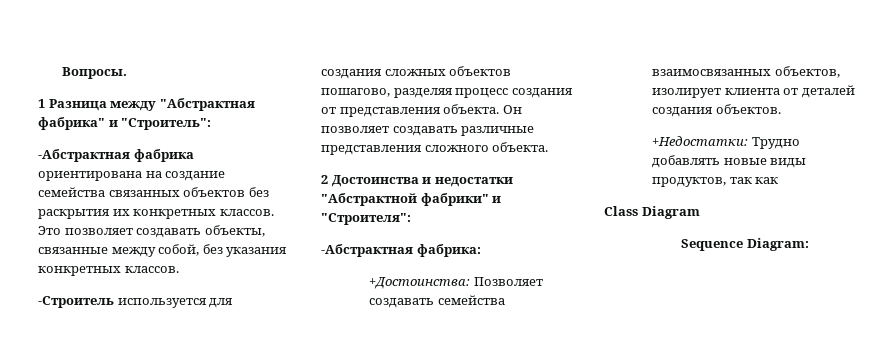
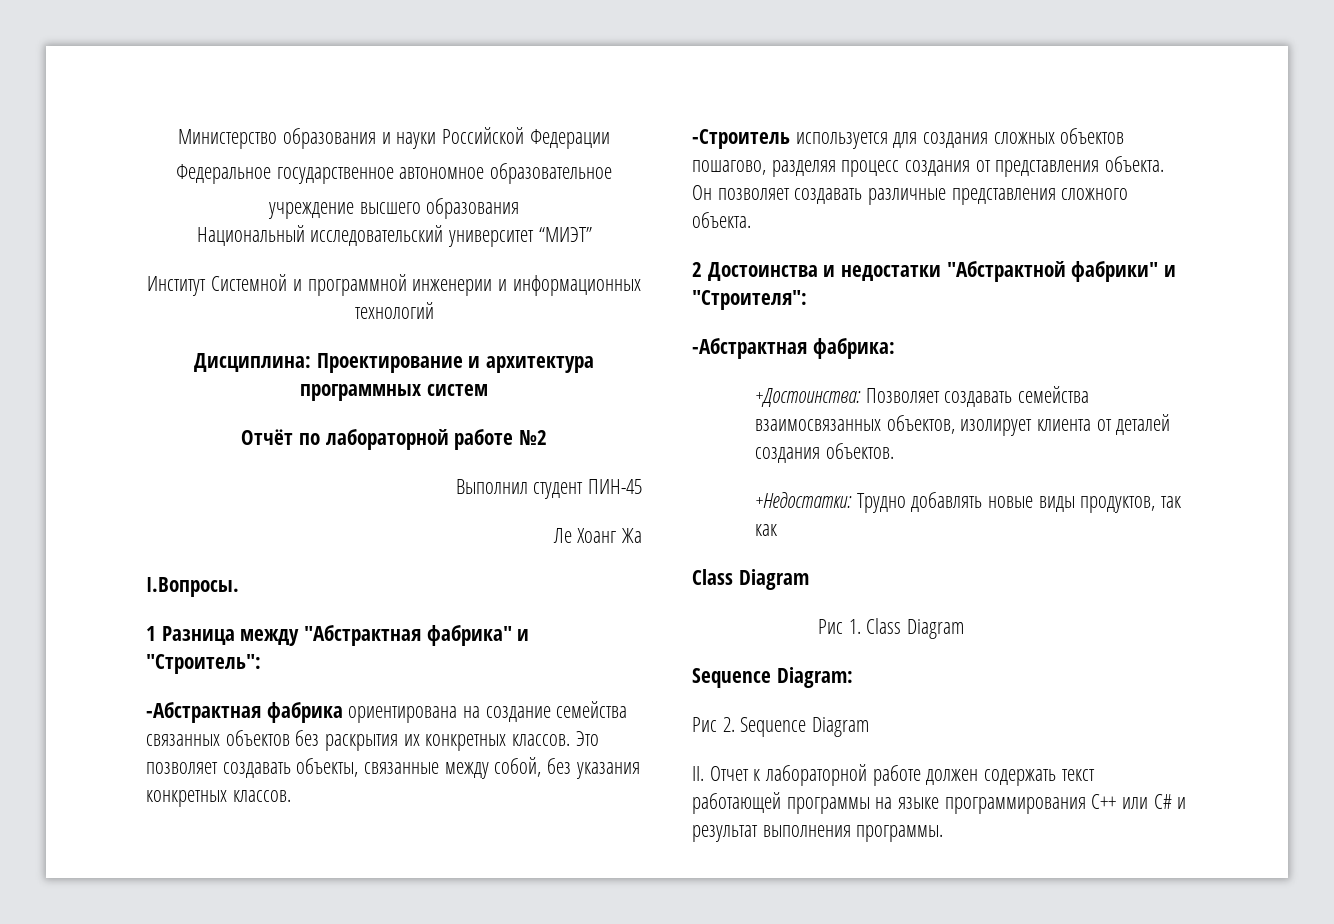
[62,67,128,79] Вопросы. -> [178,127,610,149] [175,163,613,184] [267,198,520,219] [196,225,592,247] [147,274,641,296] [354,302,434,319] [193,353,595,373] [300,384,488,401] [241,429,547,450] [455,479,642,499] [552,528,642,543] [146,577,239,597] Министерство образования и науки Российской Федерации // Федеральное государственное автономное образовательное // учреждение высшего образования // Национальный исследовательский университет “МИЭТ” // Институт Системной и программной инженерии и информационных технологий // Дисциплина: Проектирование и архитектура программных систем // Отчёт по лабораторной работе №2 // Выполнил студент ПИН-45 // Ле Хоанг Жа // I.Вопросы.
[681,238,809,251] Sequence Diagram: -> [818,618,965,639] [692,667,853,688] [692,717,870,737] [692,764,1095,786] [692,792,1187,814] [692,825,944,842] Рис 1. Class Diagram // Sequence Diagram: // Рис 2. Sequence Diagram // II. Отчет к лабораторной работе должен содержать текст работающей программы на языке программирования С++ или С# и результат выполнения программы.

